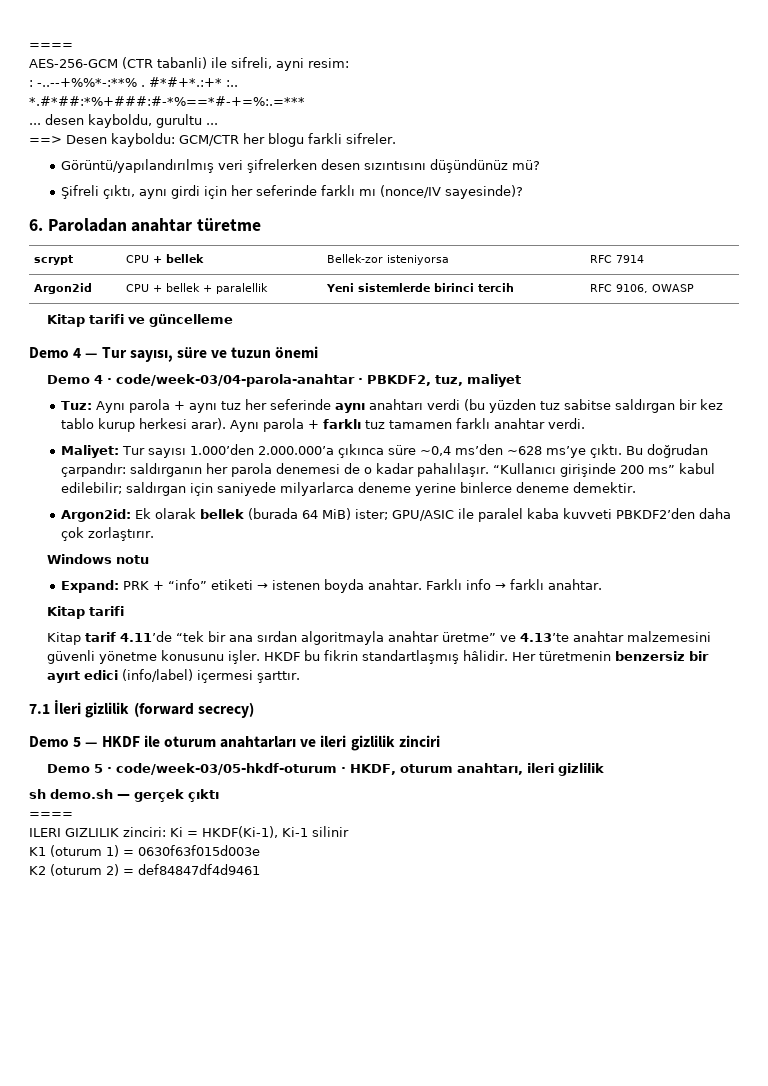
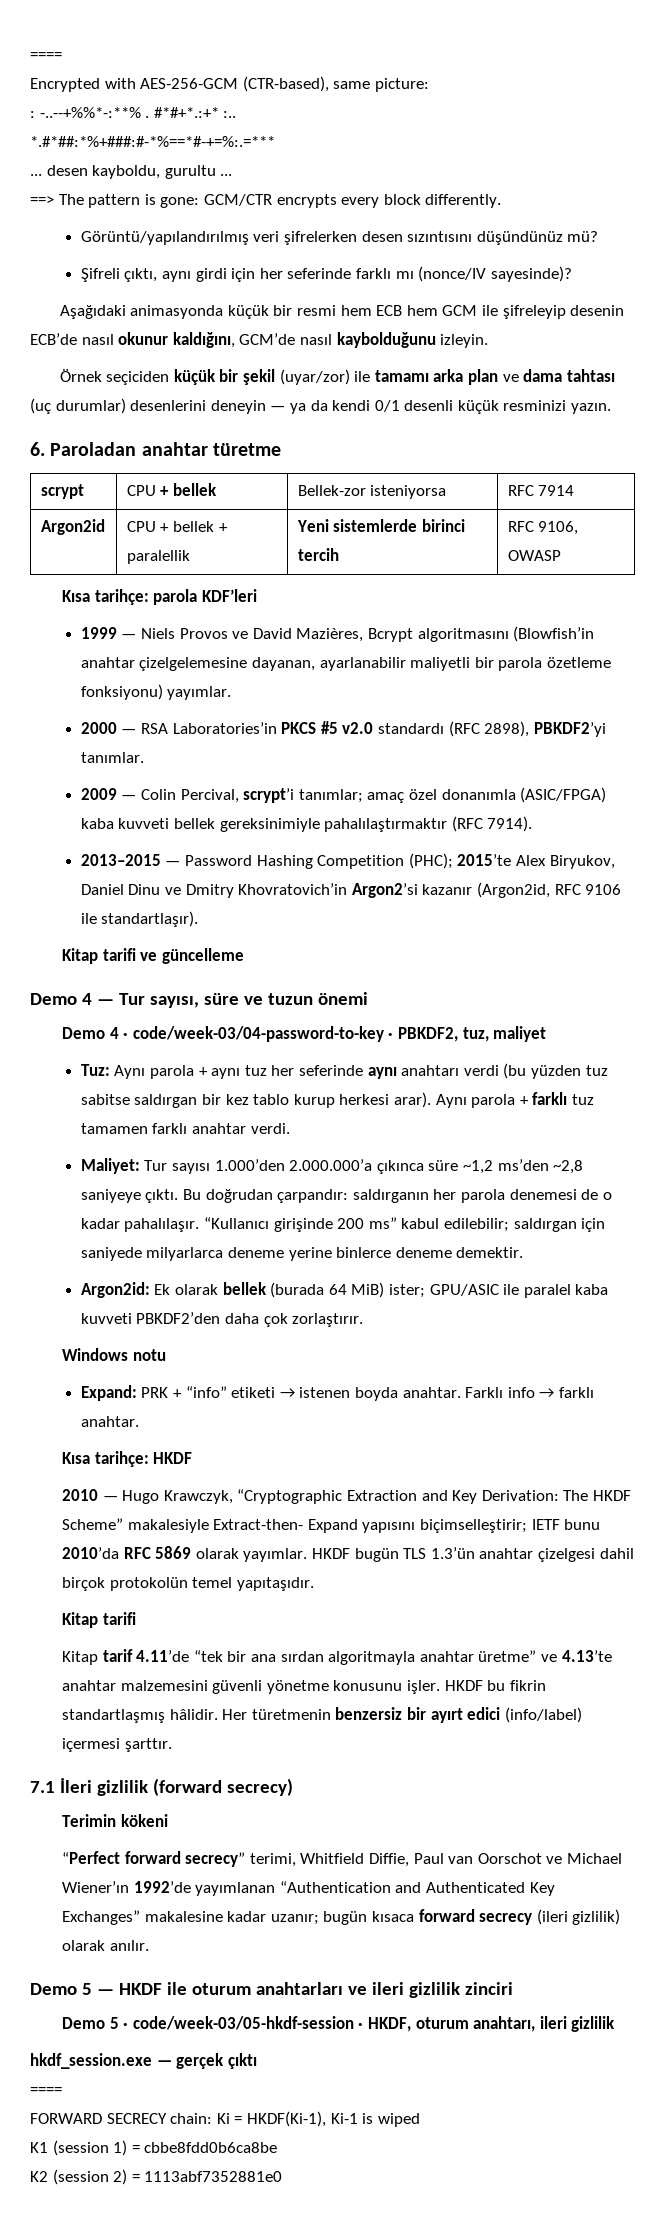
[29,43,73,49] [29,57,349,71] ==== // AES-256-GCM (CTR tabanli) ile sifreli, ayni resim: -> [30,52,62,60] [30,76,429,92] ==== // Encrypted with AES-256-GCM (CTR-based), same picture:
[66,133,396,147] Desen kayboldu: GCM/CTR her blogu farkli sifreler. -> [58,194,502,208] The pattern is gone: GCM/CTR encrypts every block differently.
(524, 192) none -> [59,305,625,319] [30,332,489,348] [59,369,615,385] [30,398,612,414] // Aşağıdaki animasyonda küçük bir resmi hem ECB hem GCM ile şifreleyip desenin ECB’de nasıl okunur kaldığını, GCM’de nasıl kaybolduğunu izleyin. // Örnek seçiciden küçük bir şekil (uyar/zor) ile tamamı arka plan ve dama tahtası (uç durumlar) desenlerini deneyin — ya da kendi 0/1 desenli küçük resminizi yazın.
(695, 288) none -> [62,589,257,605] [80,626,595,642] [80,657,611,671] [80,684,232,700] [80,721,606,737] [80,752,144,763] [80,787,607,803] [80,816,533,832] [80,853,615,869] [80,882,622,898] [80,911,199,927] // Kısa tarihçe: parola KDF’leri // 1999 — Niels Provos ve David Mazières, Bcrypt algoritmasını (Blowfish’in anahtar çizelgelemesine dayanan, ayarlanabilir maliyetli bir parola özetleme fonksiyonu) yayımlar. // 2000 — RSA Laboratories’in PKCS #5 v2.0 standardı (RFC 2898), PBKDF2’yi tanımlar. // 2009 — Colin Percival, scrypt’i tanımlar; amaç özel donanımla (ASIC/FPGA) kaba kuvveti bellek gereksinimiyle pahalılaştırmaktır (RFC 7914). // 2013–2015 — Password Hashing Competition (PHC); 2015’te Alex Biryukov, Daniel Dinu ve Dmitry Khovratovich’in Argon2’si kazanır (Argon2id, RFC 9106 ile standartlaşır).
[116,374,356,387] code/week-03/04-parola-anahtar -> [132,1026,384,1042] code/week-03/04-password-to-key
[420,444,587,458] ~0,4 ms’den ~628 ms’ye -> [462,1159,584,1174] [80,1189,141,1203] ~1,2 ms’den ~2,8 saniyeye
(603, 584) none -> [62,1451,193,1467] [62,1489,632,1504] [62,1518,601,1533] [62,1546,634,1562] [62,1577,314,1591] // Kısa tarihçe: HKDF // 2010 — Hugo Krawczyk, “Cryptographic Extraction and Key Derivation: The HKDF Scheme” makalesiyle Extract-then- Expand yapısını biçimselleştirir; IETF bunu 2010’da RFC 5869 olarak yayımlar. HKDF bugün TLS 1.3’ün anahtar çizelgesi dahil birçok protokolün temel yapıtaşıdır.
(254, 710) none -> [62,1814,168,1827] [62,1851,623,1867] [62,1881,555,1896] [62,1909,621,1925] [62,1940,149,1951] // Terimin kökeni // “Perfect forward secrecy” terimi, Whitfield Diffie, Paul van Oorschot ve Michael Wiener’ın 1992’de yayımlanan “Authentication and Authenticated Key Exchanges” makalesine kadar uzanır; bugün kısaca forward secrecy (ileri gizlilik) olarak anılır.
[116,763,338,775] code/week-03/05-hkdf-oturum -> [132,2016,354,2030] code/week-03/05-hkdf-session
[29,789,113,799] sh demo.sh -> [30,2053,152,2069] hkdf_session.exe
[29,827,166,837] ILERI GIZLILIK zinciri: -> [30,2113,213,2124] FORWARD SECRECY chain:
[312,826,349,837] silinir -> [362,2113,420,2127] is wiped
[50,845,102,857] (oturum -> [52,2140,109,2156] (session
[138,845,260,856] 0630f63f015d003e -> [144,2142,278,2153] cbbe8fdd0b6ca8be
[50,864,102,876] (oturum -> [52,2169,109,2185] (session
[138,864,260,875] def84847df4d9461 -> [144,2171,283,2182] 1113abf7352881e0

